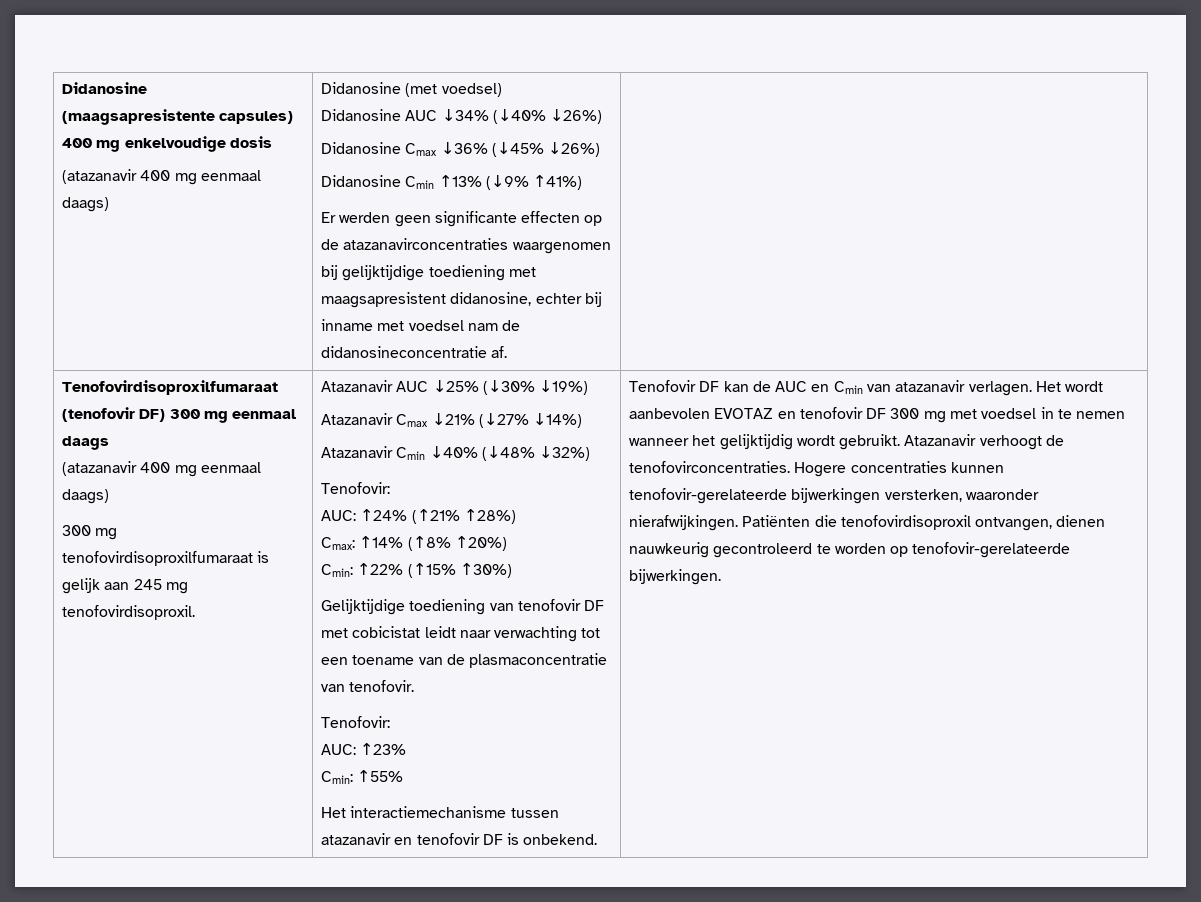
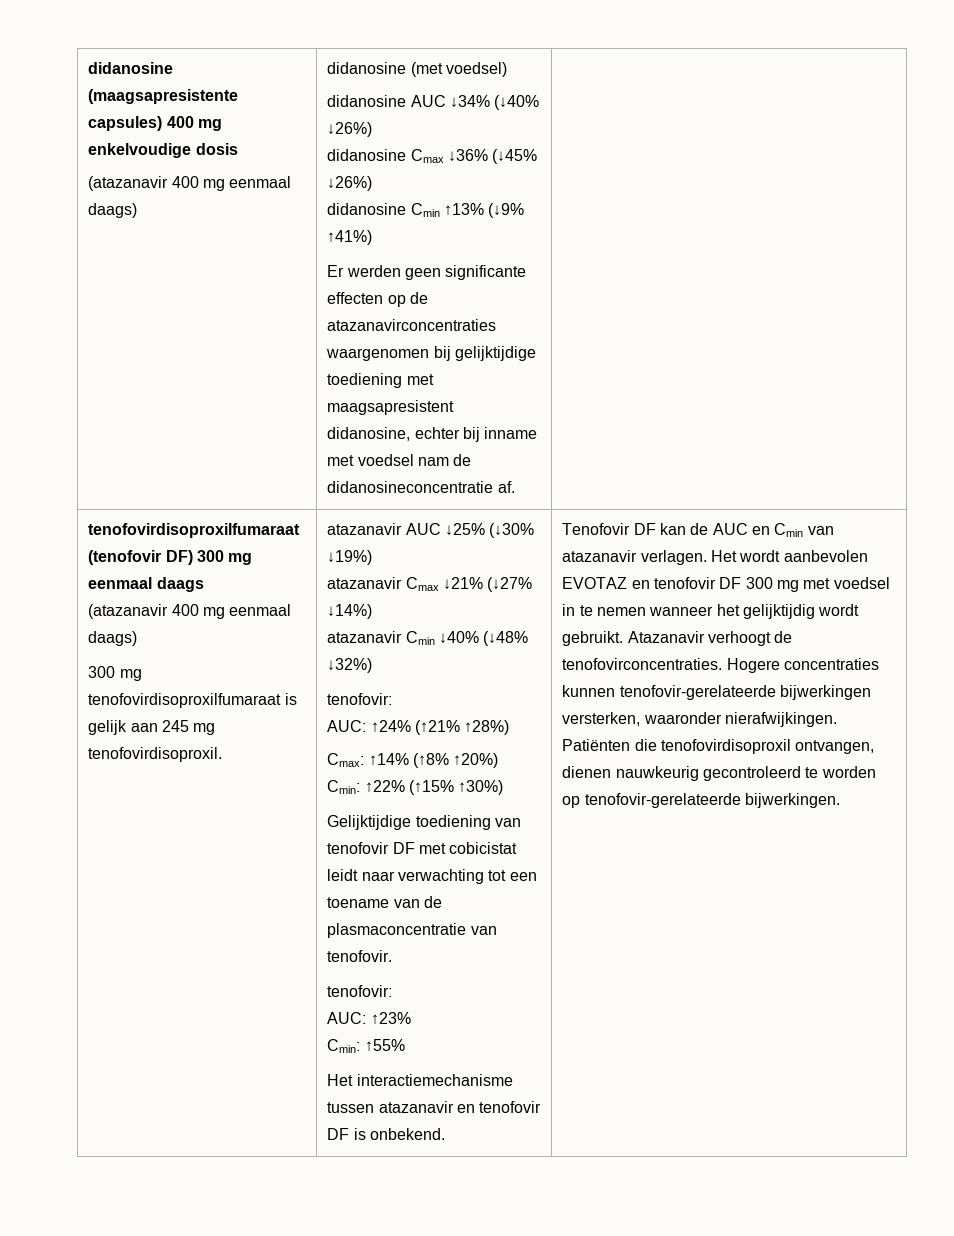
[61,82,147,94] Didanosine -> [88,62,174,74] didanosine
[320,82,401,94] Didanosine -> [327,62,407,74] didanosine
[320,109,401,121] Didanosine -> [327,95,407,107] didanosine
[320,142,401,154] Didanosine -> [327,149,407,161] didanosine
[320,175,401,187] Didanosine -> [327,203,407,215] didanosine
[61,380,278,395] Tenofovirdisoproxilfumaraat -> [88,523,301,538] tenofovirdisoproxilfumaraat
[320,380,393,392] Atazanavir -> [327,523,403,535] atazanavir
[320,413,393,425] Atazanavir -> [327,577,403,589] atazanavir
[320,446,393,458] Atazanavir -> [327,631,403,643] atazanavir
[320,482,390,494] Tenofovir: -> [327,693,393,705] tenofovir:
[320,716,390,728] Tenofovir: -> [327,985,393,997] tenofovir:

